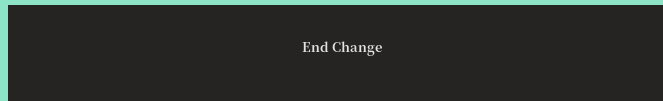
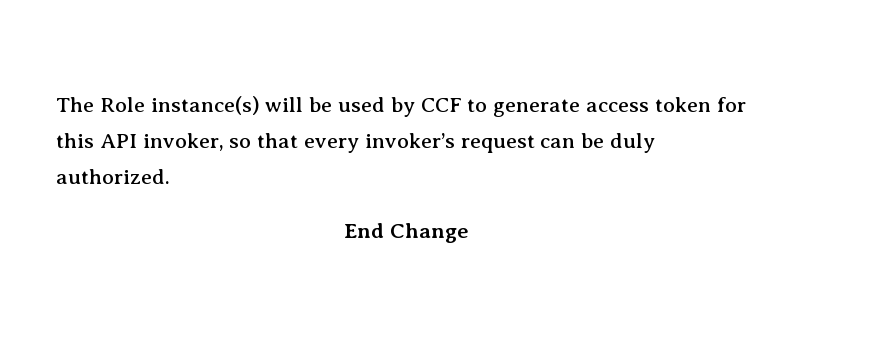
(301, 46) none -> [56,96,746,117] [56,133,656,153] [56,169,170,184] The Role instance(s) will be used by CCF to generate access token for this API invoker, so that every invoker’s request can be duly authorized. //

